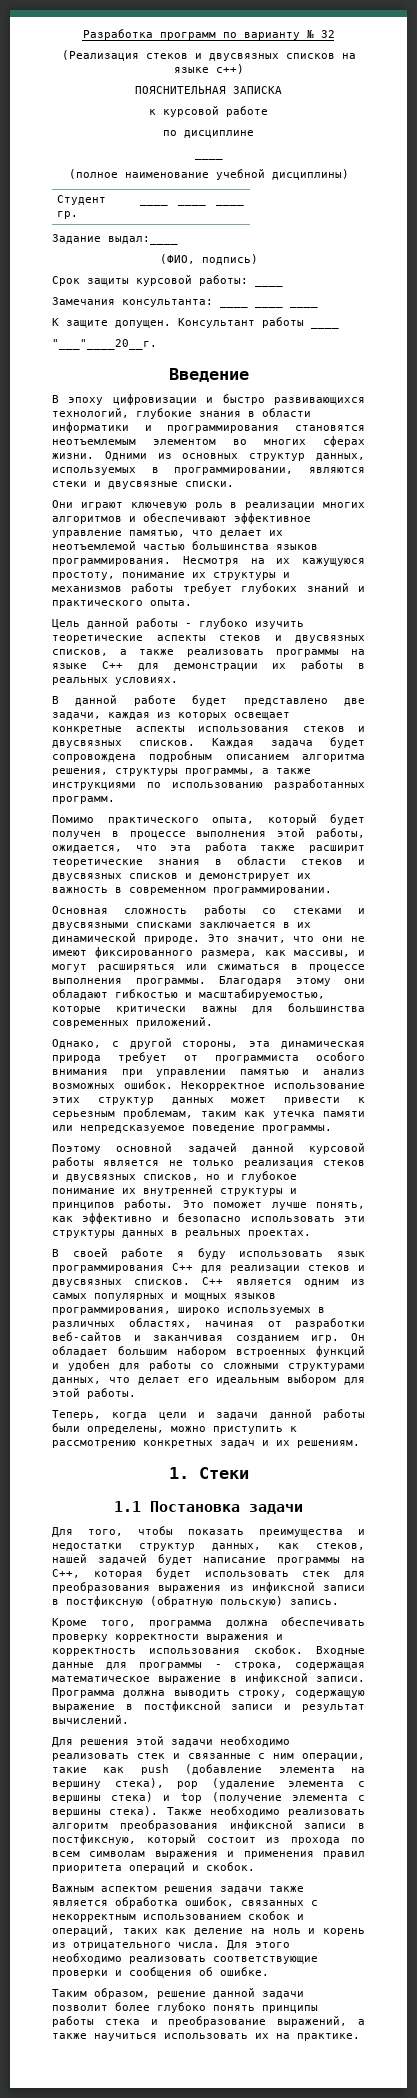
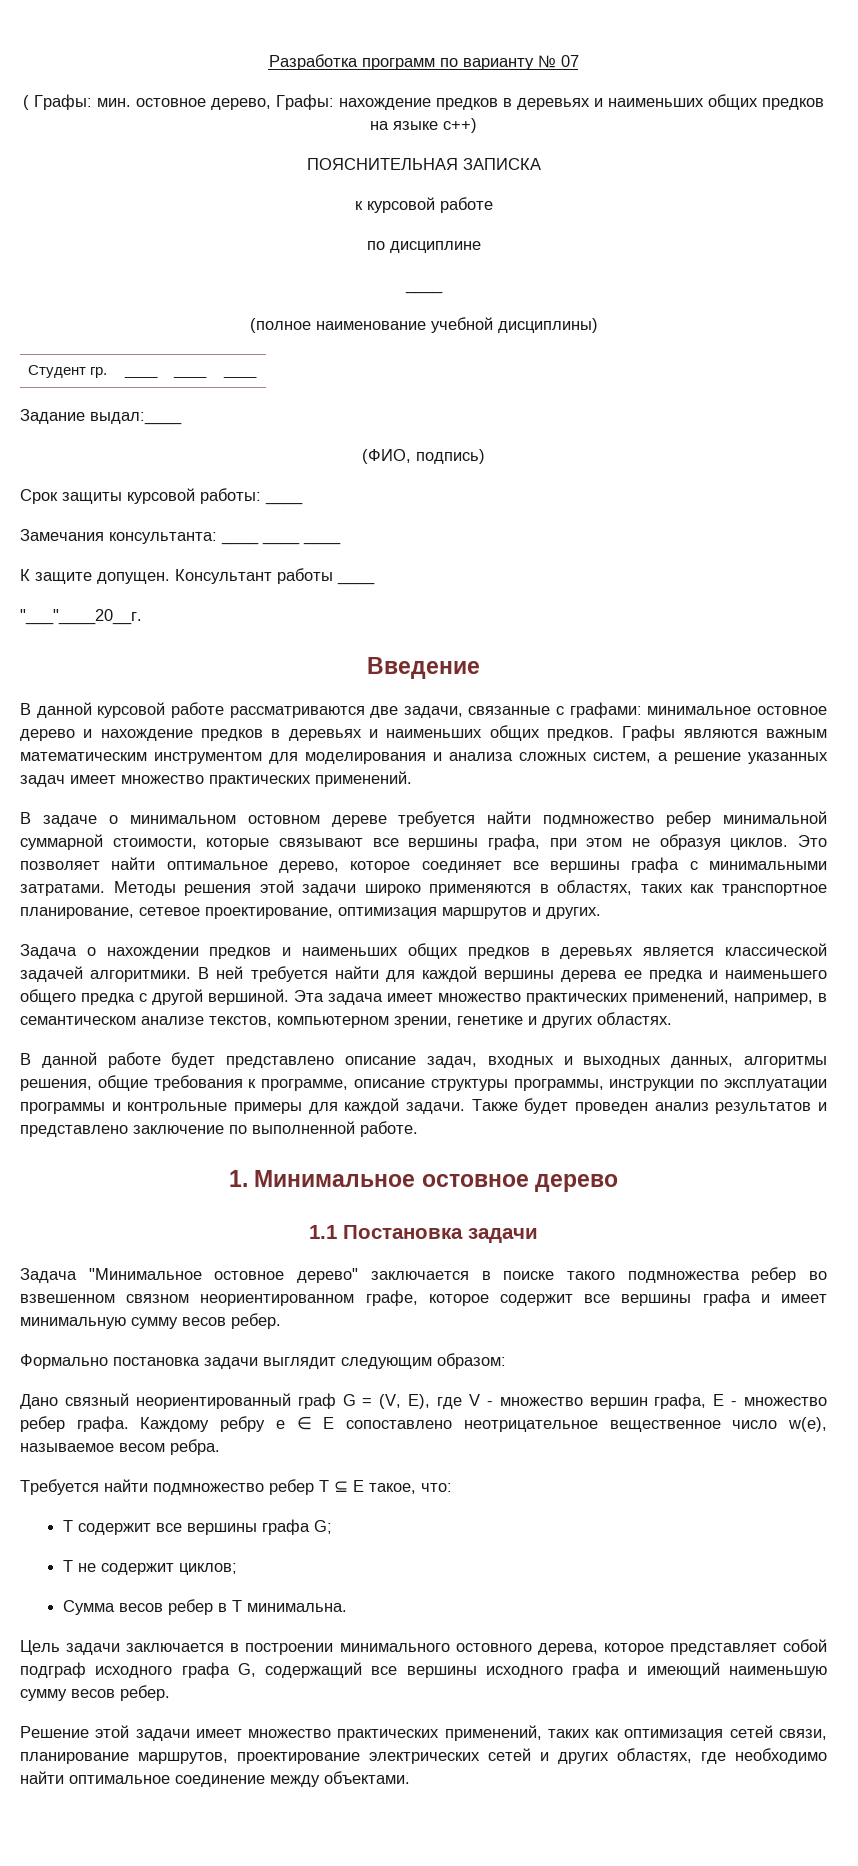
[320,30,335,38] [61,50,335,61] 32 // (Реализация стеков и двусвязных списков -> [560,55,579,67] [23,94,824,110] 07 // ( Графы: мин. остовное дерево, Графы: нахождение предков в деревьях и наименьших общих предков
[68,394,365,405] [52,408,311,419] [52,422,365,433] [52,436,365,447] [52,451,365,461] [52,467,365,475] [52,481,234,489] [52,500,365,510] [52,513,311,524] [52,530,283,538] [52,541,318,550] [52,556,365,566] [52,572,290,580] [52,583,365,594] [52,600,192,608] [52,618,304,629] [52,635,365,643] [52,649,365,657] [52,660,365,671] [52,677,178,685] эпоху цифровизации и быстро развивающихся технологий, глубокие знания в области информатики и программирования становятся неотъемлемым элементом во многих сферах жизни. Одними из основных структур данных, используемых в программировании, являются стеки и двусвязные списки. // Они играют ключевую роль в реализации многих алгоритмов и обеспечивают эффективное управление памятью, что делает их неотъемлемой частью большинства языков программирования. Несмотря на их кажущуюся простоту, понимание их структуры и механизмов работы требует глубоких знаний и практического опыта. // Цель данной работы - глубоко изучить теоретические аспекты стеков и двусвязных списков, а также реализовать программы на языке C++ для демонстрации их работы в реальных условиях. -> [36,702,827,718] [20,725,828,741] [20,752,828,764] [20,771,412,787] [20,811,827,827] [20,834,827,850] [20,857,827,873] [20,880,827,896] [20,907,601,919] [20,943,828,959] [20,966,828,982] [20,989,827,1005] [20,1012,672,1028] данной курсовой работе рассматриваются две задачи, связанные с графами: минимальное остовное дерево и нахождение предков в деревьях и наименьших общих предков. Графы являются важным математическим инструментом для моделирования и анализа сложных систем, а решение указанных задач имеет множество практических применений. // В задаче о минимальном остовном дереве требуется найти подмножество ребер минимальной суммарной стоимости, которые связывают все вершины графа, при этом не образуя циклов. Это позволяет найти оптимальное дерево, которое соединяет все вершины графа с минимальными затратами. Методы решения этой задачи широко применяются в областях, таких как транспортное планирование, сетевое проектирование, оптимизация маршрутов и других. // Задача о нахождении предков и наименьших общих предков в деревьях является классической задачей алгоритмики. В ней требуется найти для каждой вершины дерева ее предка и наименьшего общего предка с другой вершиной. Эта задача имеет множество практических применений, например, в семантическом анализе текстов, компьютерном зрении, генетике и других областях.
[344,698,365,706] [52,712,290,720] [52,726,365,734] [52,737,365,748] [52,751,365,762] [52,768,311,776] [52,779,365,790] [52,796,115,804] [52,814,365,825] [52,828,365,839] [52,842,365,853] [52,856,365,867] [52,873,311,881] [52,887,332,895] [52,905,365,916] [52,922,311,930] [52,933,365,944] [52,947,365,958] [52,964,365,972] [52,976,365,986] [52,989,325,1000] [52,1003,365,1014] [52,1017,213,1028] [52,1038,365,1049] [52,1052,365,1063] [52,1069,365,1077] [52,1080,365,1091] [52,1097,366,1105] [52,1108,365,1119] [52,1125,332,1133] [52,1143,365,1154] [52,1157,365,1168] [52,1171,297,1182] [52,1185,297,1196] [52,1199,365,1210] [52,1213,365,1224] [52,1230,311,1238] [52,1248,365,1259] [52,1263,365,1273] [52,1277,365,1287] [52,1293,276,1301] [52,1307,325,1315] [52,1318,365,1329] [52,1332,365,1343] [52,1346,365,1357] [52,1360,365,1371] [52,1374,365,1385] [52,1388,136,1399] [52,1409,365,1420] [52,1423,297,1434] [52,1440,360,1448] [168,1467,249,1479] [114,1501,303,1514] [52,1526,365,1537] [52,1543,365,1551] [52,1554,366,1565] [52,1568,365,1579] [52,1582,365,1593] [52,1596,339,1607] [52,1617,365,1628] [52,1634,283,1642] [52,1645,365,1656] [52,1662,365,1670] [52,1673,365,1684] [52,1688,365,1698] [52,1701,365,1712] [52,1715,129,1724] [52,1736,290,1747] [52,1753,365,1761] [52,1764,365,1775] [52,1778,365,1789] [52,1792,365,1803] [52,1806,365,1817] [52,1820,365,1831] [52,1834,366,1845] [52,1851,365,1859] [52,1862,255,1873] [52,1884,304,1894] [52,1897,318,1908] [52,1911,304,1922] [52,1925,365,1936] [52,1940,290,1950] [52,1953,318,1964] [52,1967,269,1978] [52,1988,304,1999] [52,2002,318,2013] [52,2016,365,2027] [52,2033,360,2041] две задачи, каждая из которых освещает конкретные аспекты использования стеков и двусвязных списков. Каждая задача будет сопровождена подробным описанием алгоритма решения, структуры программы, а также инструкциями по использованию разработанных программ. // Помимо практического опыта, который будет получен в процессе выполнения этой работы, ожидается, что эта работа также расширит теоретические знания в области стеков и двусвязных списков и демонстрирует их важность в современном программировании. // Основная сложность работы со стеками и двусвязными списками заключается в их динамической природе. Это значит, что они не имеют фиксированного размера, как массивы, и могут расширяться или сжиматься в процессе выполнения программы. Благодаря этому они обладают гибкостью и масштабируемостью, которые критически важны для большинства современных приложений. // Однако, с другой стороны, эта динамическая природа требует от программиста особого внимания при управлении памятью и анализ возможных ошибок. Некорректное использование этих структур данных может привести к серьезным проблемам, таким как утечка памяти или непредсказуемое поведение программы. // Поэтому основной задачей данной курсовой работы является не только реализация стеков и двусвязных списков, но и глубокое понимание их внутренней структуры и принципов работы. Это поможет лучше понять, как эффективно и безопасно использовать эти структуры данных в реальных проектах. // В своей работе я буду использовать язык программирования C++ для реализации стеков и двусвязных списков. C++ является одним из самых популярных и мощных языков программирования, широко используемых в различных областях, начиная от разработки веб-сайтов и заканчивая созданием игр. Он обладает большим набором встроенных функций и удобен для работы со сложными структурами данных, что делает его идеальным выбором для этой работы. // Теперь, когда цели и задачи данной работы были определены, можно приступить к рассмотрению конкретных задач и их решениям. // 1. Стеки // 1.1 Постановка задачи // Для того, чтобы показать преимущества и недостатки структур данных, как стеков, нашей задачей будет написание программы на C++, которая будет использовать стек для преобразования выражения из инфиксной записи в постфиксную (обратную польскую) запись. // Кроме того, программа должна обеспечивать проверку корректности выражения и корректность использования скобок. Входные данные для программы - строка, содержащая математическое выражение в инфиксной записи. Программа должна выводить строку, содержащую выражение в постфиксной записи и результат вычислений. // Для решения этой задачи необходимо реализовать стек и связанные с ним операции, такие как push (добавление элемента на вершину стека), pop (удаление элемента с вершины стека) и top (получение элемента с вершины стека). Также необходимо реализовать алгоритм преобразования инфиксной записи в постфиксную, который состоит из прохода по всем символам выражения и применения правил приоритета операций и скобок. // Важным аспектом решения задачи также является обработка ошибок, связанных с некорректным использованием скобок и операций, таких как деление на ноль и корень из отрицательного числа. Для этого необходимо реализовать соответствующие проверки и сообщения об ошибке. // Таким образом, решение данной задачи позволит более глубоко понять принципы работы стека и преобразование выражений, а также научиться использовать их на практике. -> [345,1056,828,1068] [20,1075,827,1091] [20,1098,827,1114] [20,1121,418,1137] [229,1170,618,1192] [309,1225,538,1243] [20,1267,828,1283] [20,1290,828,1306] [20,1313,281,1329] [20,1353,506,1369] [20,1393,827,1409] [20,1416,828,1432] [20,1439,220,1455] [20,1479,452,1495] [63,1519,333,1535] [63,1560,238,1575] [63,1599,348,1615] [20,1639,828,1655] [20,1662,827,1678] [20,1685,170,1701] [20,1725,827,1741] [20,1748,827,1764] [20,1771,410,1787] описание задач, входных и выходных данных, алгоритмы решения, общие требования к программе, описание структуры программы, инструкции по эксплуатации программы и контрольные примеры для каждой задачи. Также будет проведен анализ результатов и представлено заключение по выполненной работе. // 1. Минимальное остовное дерево // 1.1 Постановка задачи // Задача "Минимальное остовное дерево" заключается в поиске такого подмножества ребер во взвешенном связном неориентированном графе, которое содержит все вершины графа и имеет минимальную сумму весов ребер. // Формально постановка задачи выглядит следующим образом: // Дано связный неориентированный граф G = (V, E), где V - множество вершин графа, E - множество ребер графа. Каждому ребру e ∈ E сопоставлено неотрицательное вещественное число w(e), называемое весом ребра. // Требуется найти подмножество ребер T ⊆ E такое, что: // T содержит все вершины графа G; // T не содержит циклов; // Сумма весов ребер в T минимальна. // Цель задачи заключается в построении минимального остовного дерева, которое представляет собой подграф исходного графа G, содержащий все вершины исходного графа и имеющий наименьшую сумму весов ребер. // Решение этой задачи имеет множество практических применений, таких как оптимизация сетей связи, планирование маршрутов, проектирование электрических сетей и других областях, где необходимо найти оптимальное соединение между объектами.

